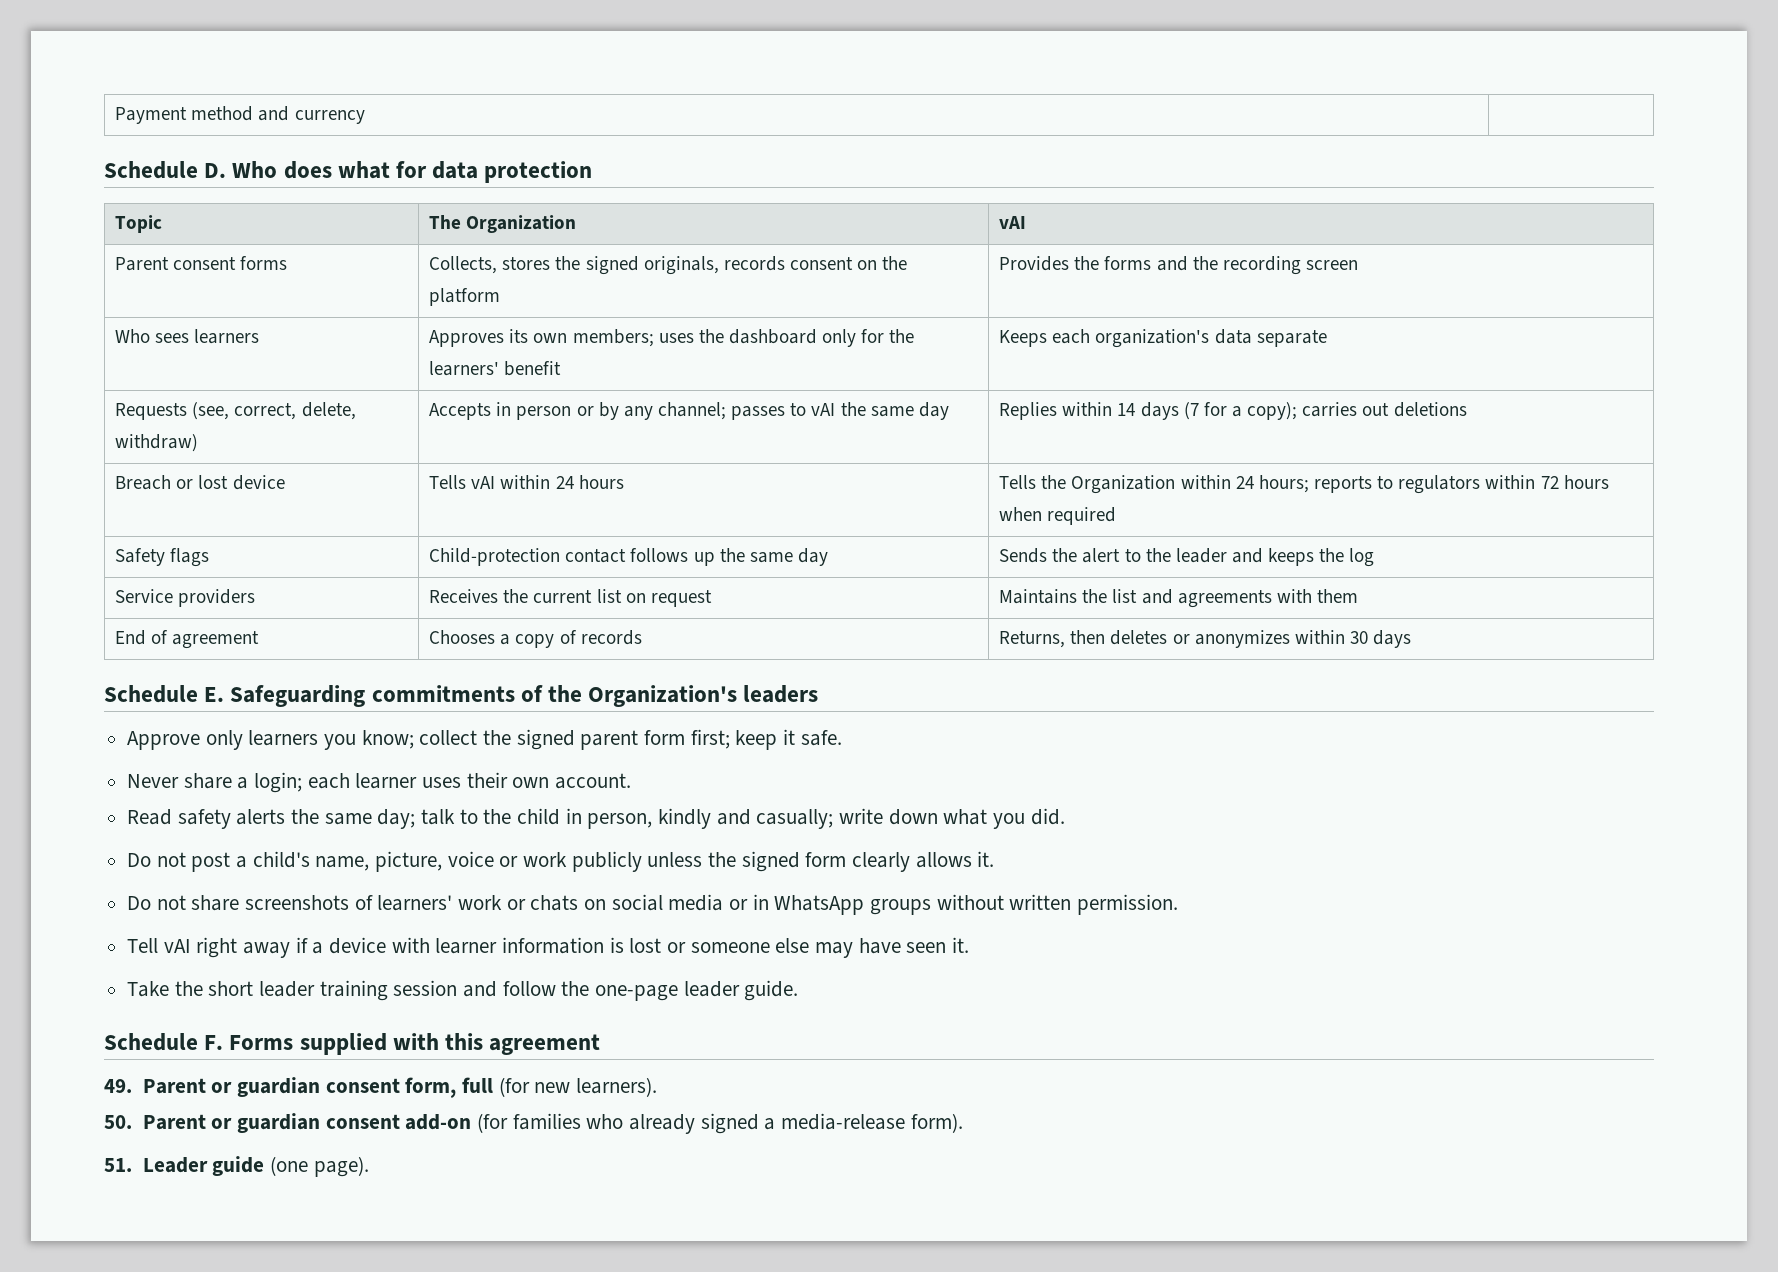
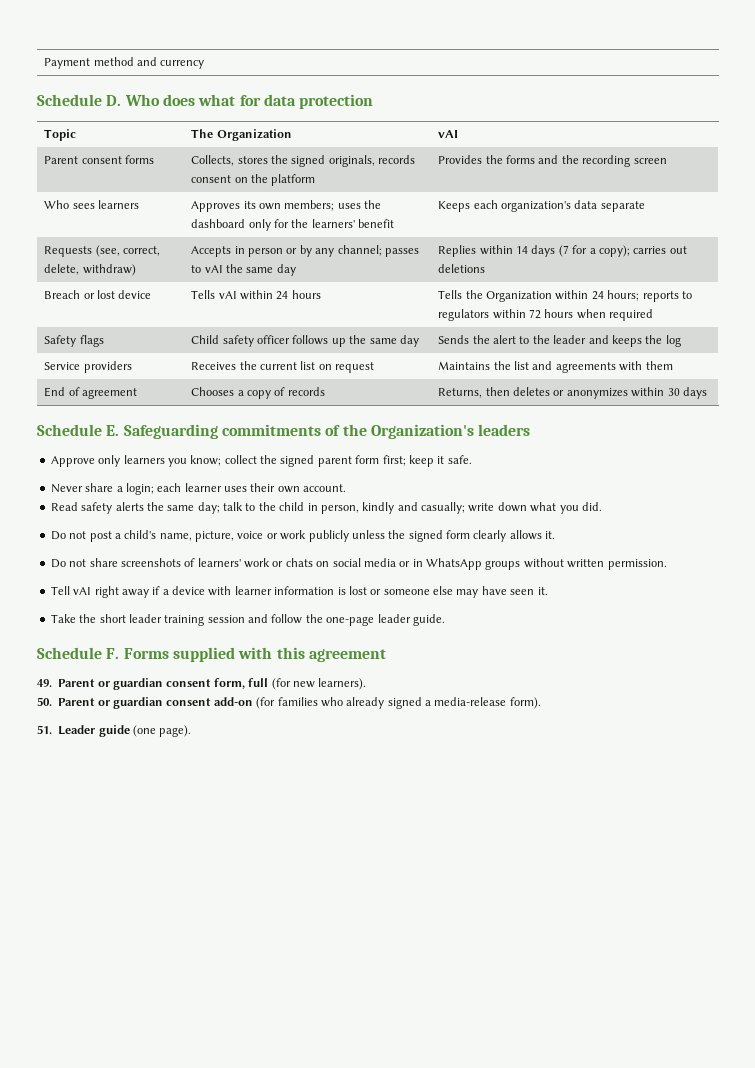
[429,548,627,566] Child-protection contact -> [191,335,291,347] Child safety officer

